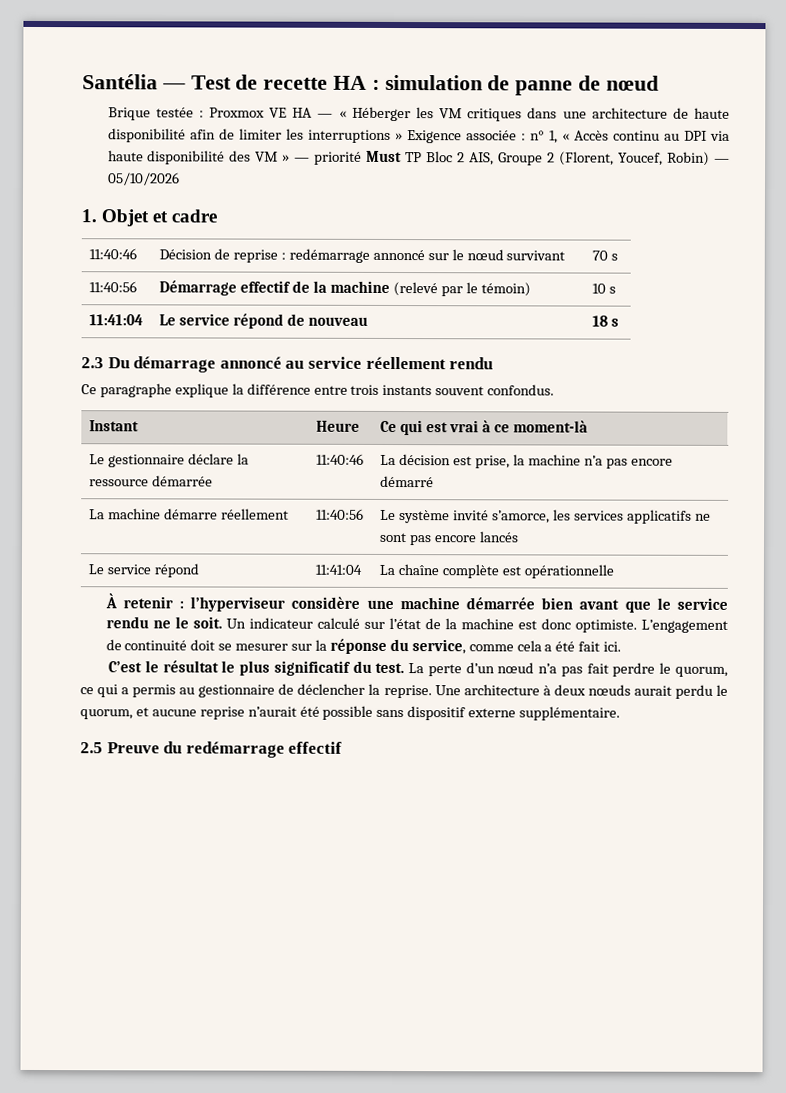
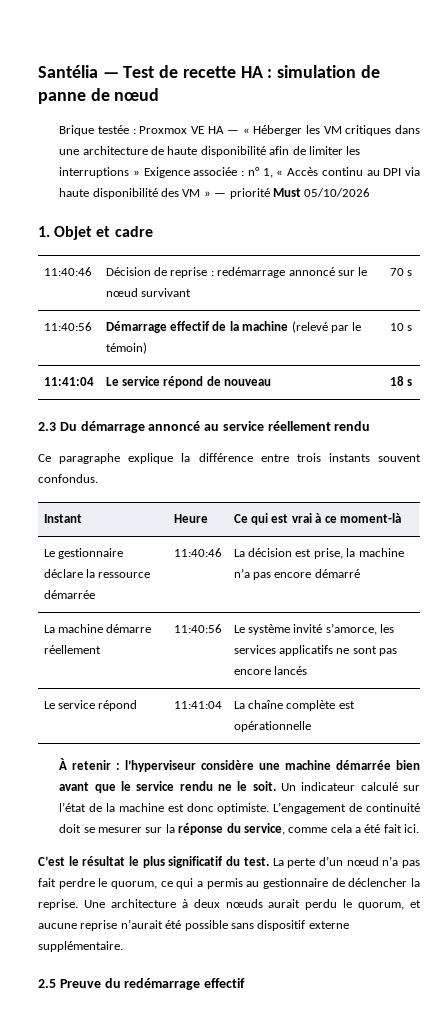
[405,151,731,166] TP Bloc 2 AIS, Groupe 2 (Florent, Youcef, Robin) — -> (301, 192) none

